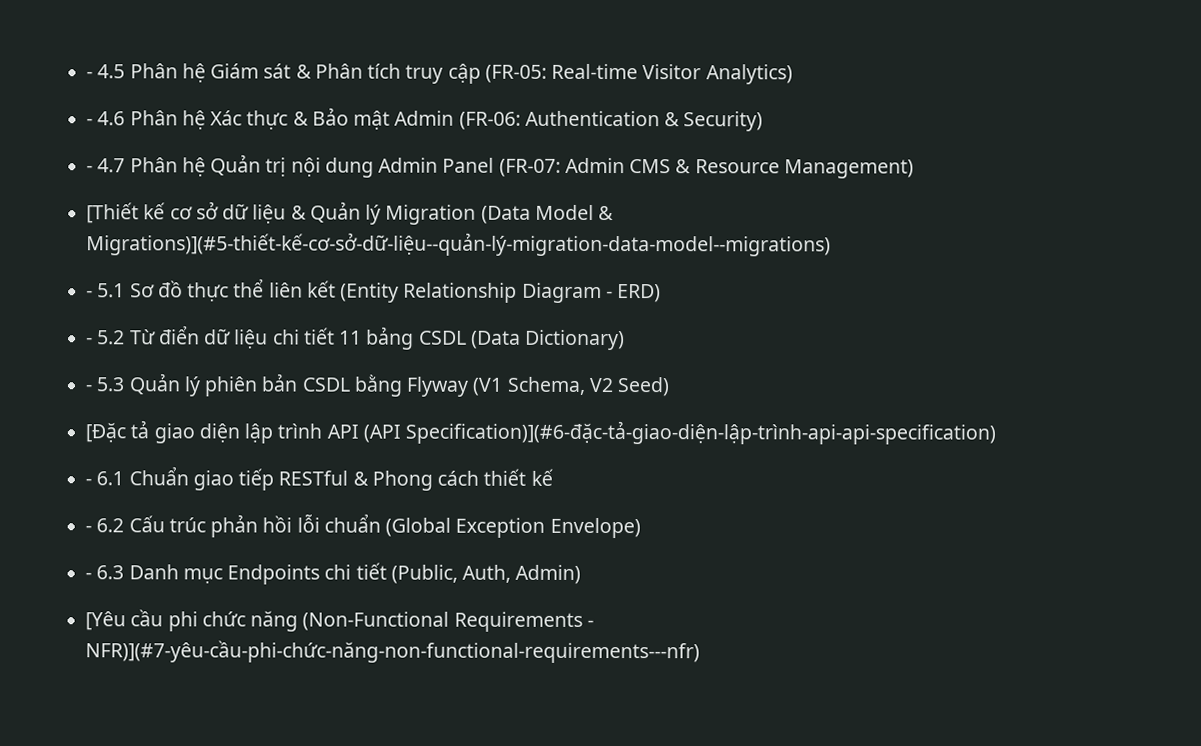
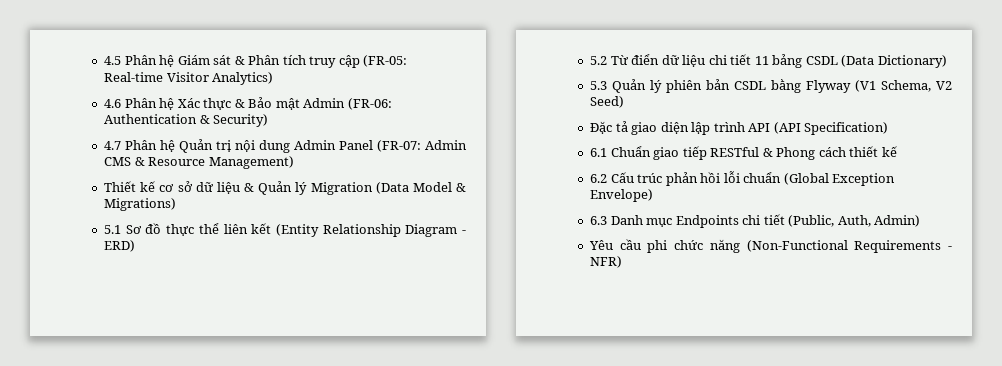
[85,71,93,79] - -> (104, 60) none
[85,118,93,126] - -> (274, 78) none
[85,165,93,173] - -> (269, 120) none
[85,202,139,224] [Thiết -> [104,181,137,192] Thiết
[85,232,831,257] [85,290,93,298] Migrations)](#5-thiết-kế-cơ-sở-dữ-liệu--quản-lý-migration-data-model--migrations) // - -> [104,198,177,211] Migrations) //
[85,337,93,345] - -> (136, 246) none
[84,384,92,392] - -> (947, 61) none
[84,422,126,443] [Đặc -> [590,121,613,134] Đặc
[405,420,997,445] [84,478,92,486] Specification)](#6-đặc-tả-giao-diện-lập-trình-api-api-specification) // - -> [804,122,889,135] Specification) //
[84,525,92,533] - -> (897, 151) none
[84,572,92,580] - -> (654, 195) none
[84,611,126,631] [Yêu -> [589,240,614,250] Yêu
[84,640,700,664] NFR)](#7-yêu-cầu-phi-chức-năng-non-functional-requirements---nfr) -> [590,256,623,268] NFR)

